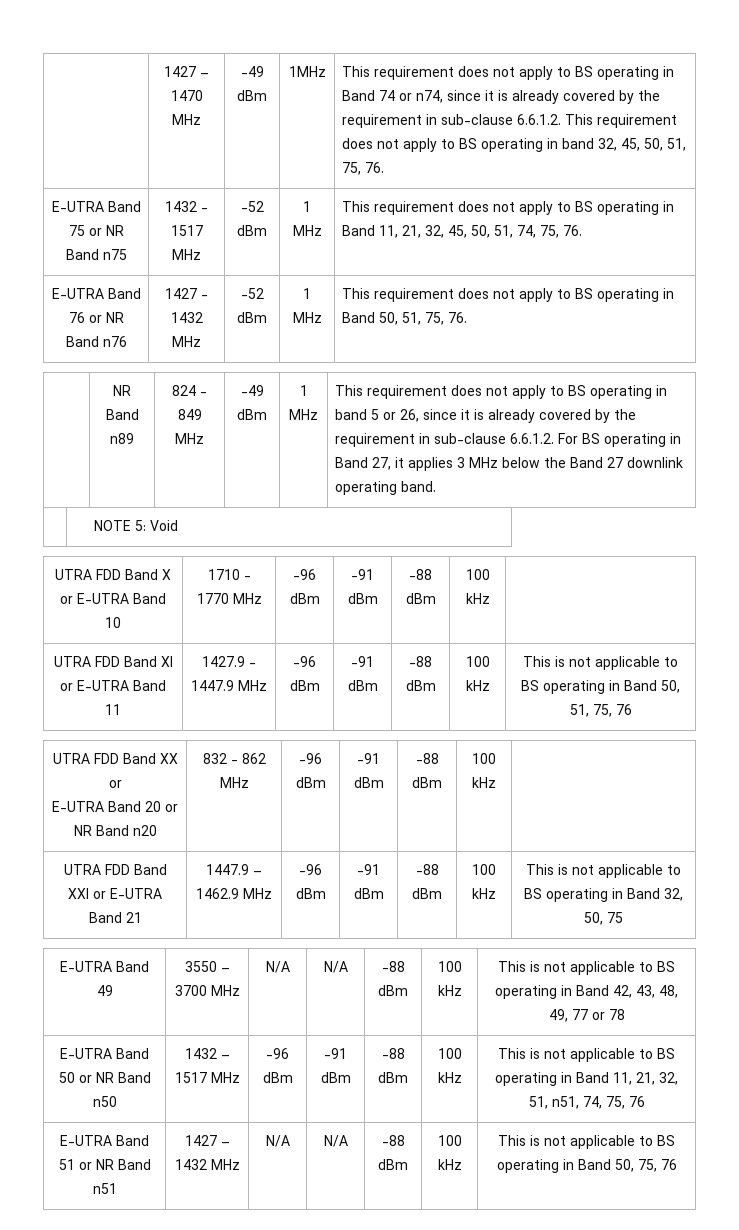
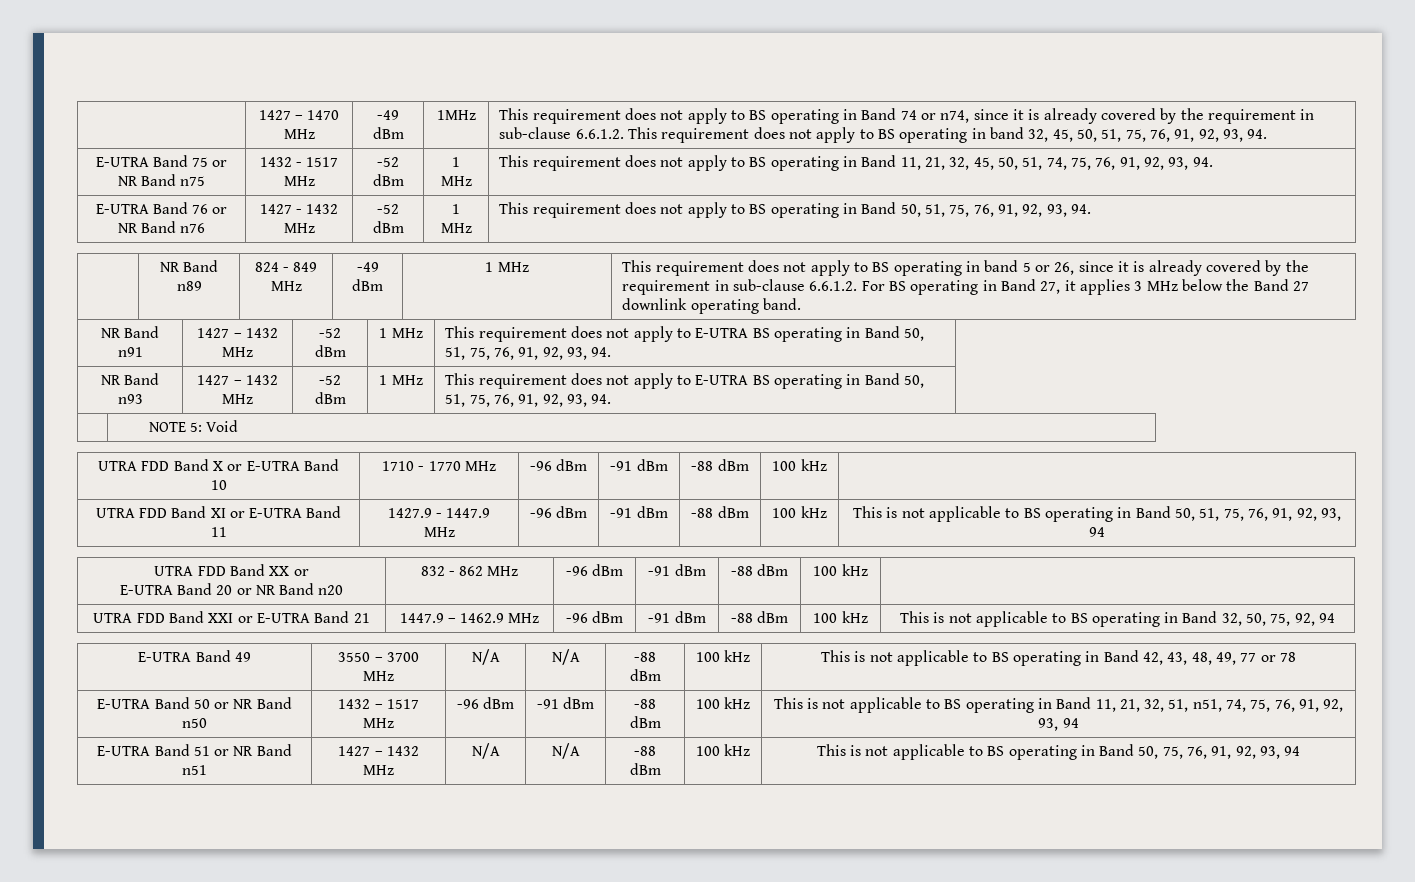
[365,162,385,173] 76. -> [1149,129,1268,142] 76, 91, 92, 93, 94.
[563,225,583,236] 76. -> [1095,157,1213,170] 76, 91, 92, 93, 94.
[448,312,468,323] 76. -> [973,204,1091,217] 76, 91, 92, 93, 94.
(437, 486) none -> [100,326,160,338] [117,347,143,357] [197,328,278,338] [222,347,253,357] [319,328,341,338] [314,345,346,357] [379,328,423,338] [445,326,924,342] [445,347,612,360] [100,373,160,385] [117,394,143,404] [197,375,278,385] [222,394,253,404] [319,375,341,385] [314,392,346,404] [379,375,423,385] [445,373,924,389] [445,394,612,407] // NR Band n91 | 1427 – 1432 MHz | -52 dBm | 1 MHz | This requirement does not apply to E-UTRA BS operating in Band 50, 51, 75, 76, 91, 92, 93, 94. // NR Band n93 | 1427 – 1432 MHz | -52 dBm | 1 MHz | This requirement does not apply to E-UTRA BS operating in Band 50, 51, 75, 76, 91, 92, 93, 94.
[615,704,632,715] 76 -> [1247,508,1341,521] [1089,527,1105,537] 76, 91, 92, 93, 94
[607,912,623,923] 75 -> [1270,613,1336,626] 75, 92, 94
[628,1096,645,1107] 76 -> [1274,699,1344,712] [1038,718,1079,731] 76, 91, 92, 93, 94
[660,1159,677,1170] 76 -> [1187,746,1301,759] 76, 91, 92, 93, 94

